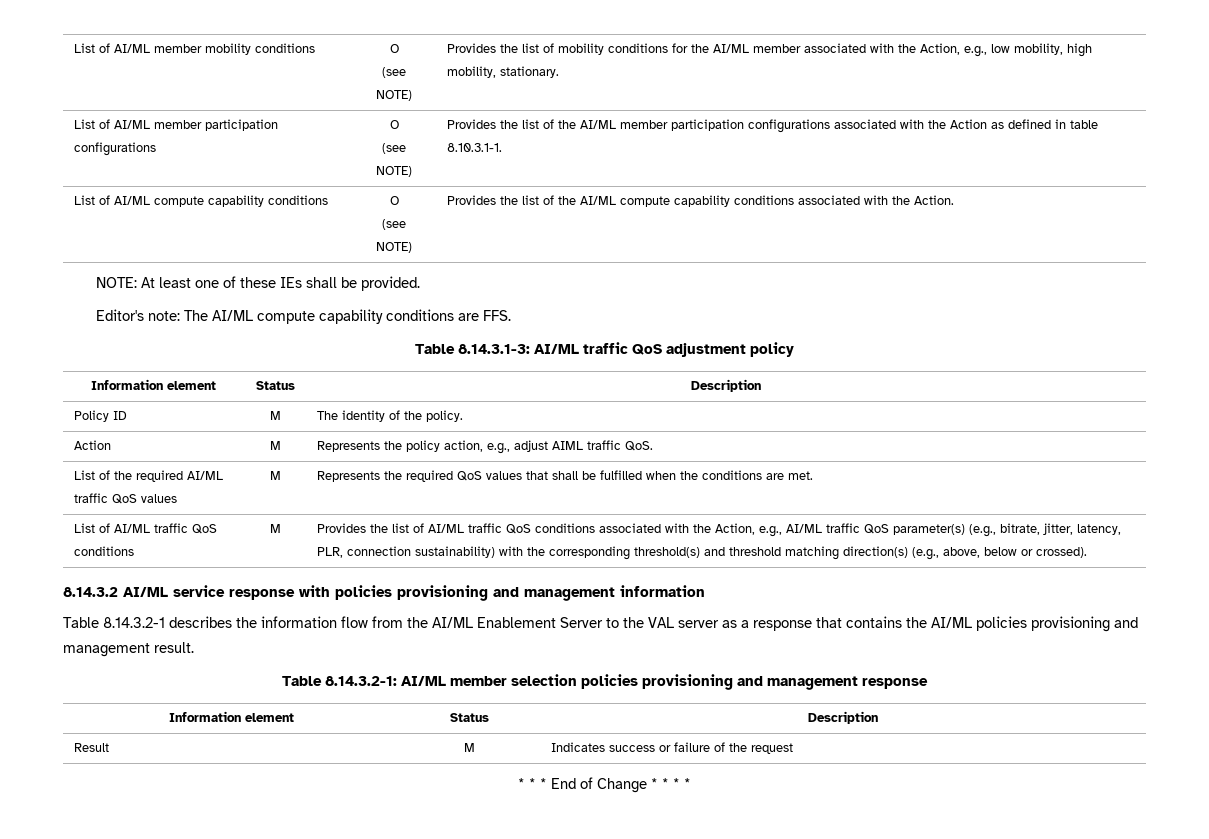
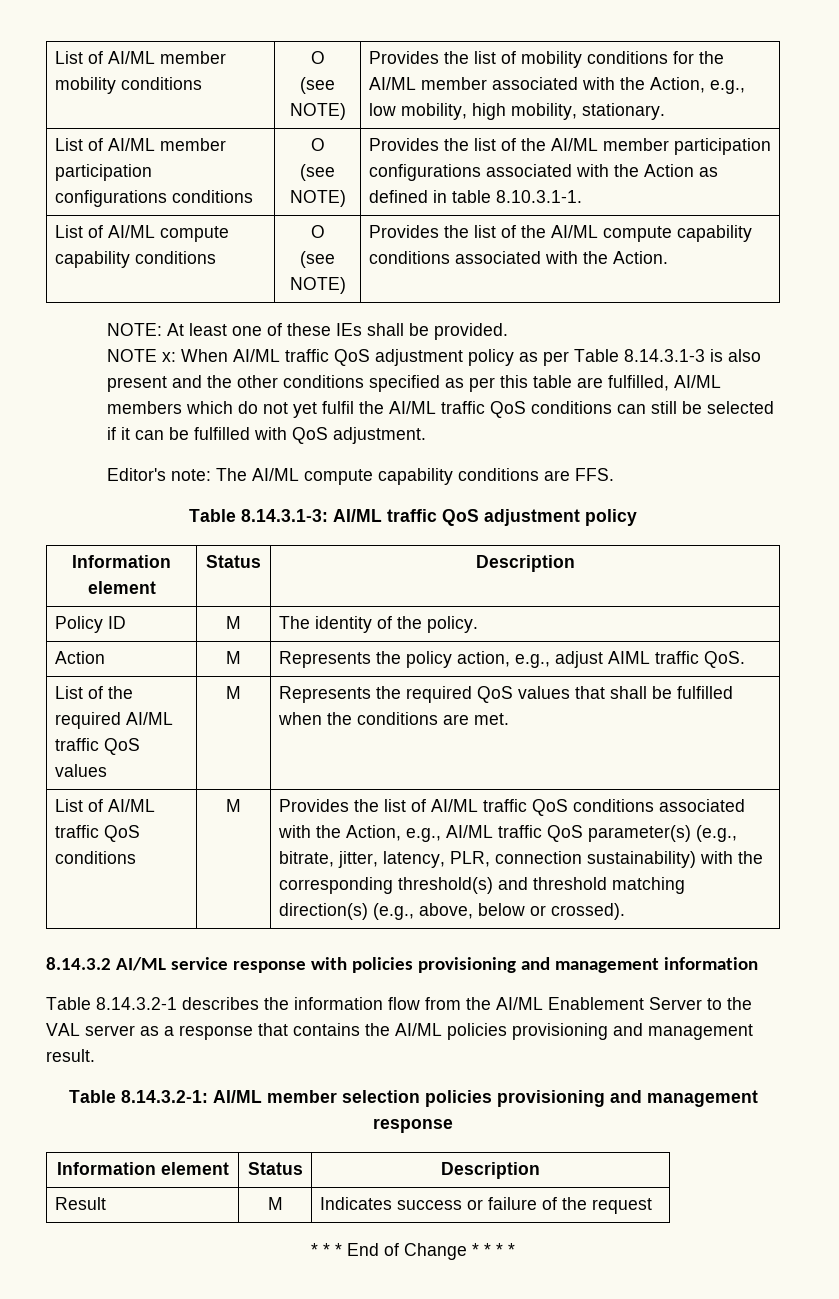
(157, 149) none -> [171,190,253,203] conditions
(421, 283) none -> [106,349,761,366] [106,375,721,392] [106,401,774,418] [106,427,426,444] // NOTE x: When AI/ML traffic QoS adjustment policy as per Table 8.14.3.1-3 is also present and the other conditions specified as per this table are fulfilled, AI/ML members which do not yet fulfil the AI/ML traffic QoS conditions can still be selected if it can be fulfilled with QoS adjustment.

